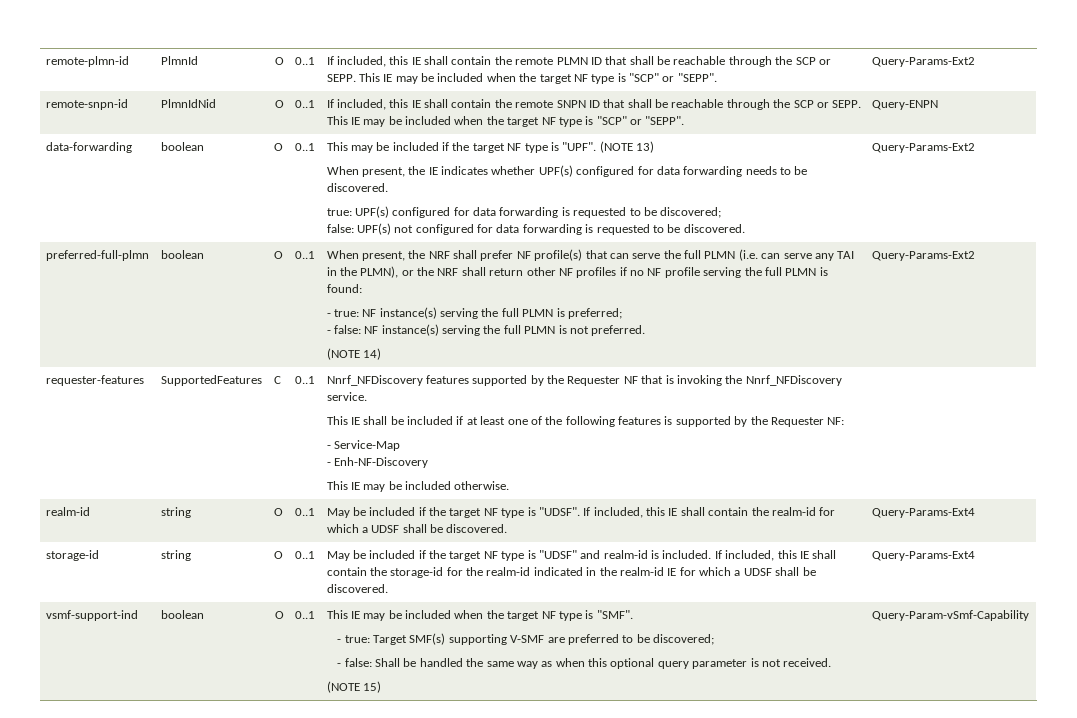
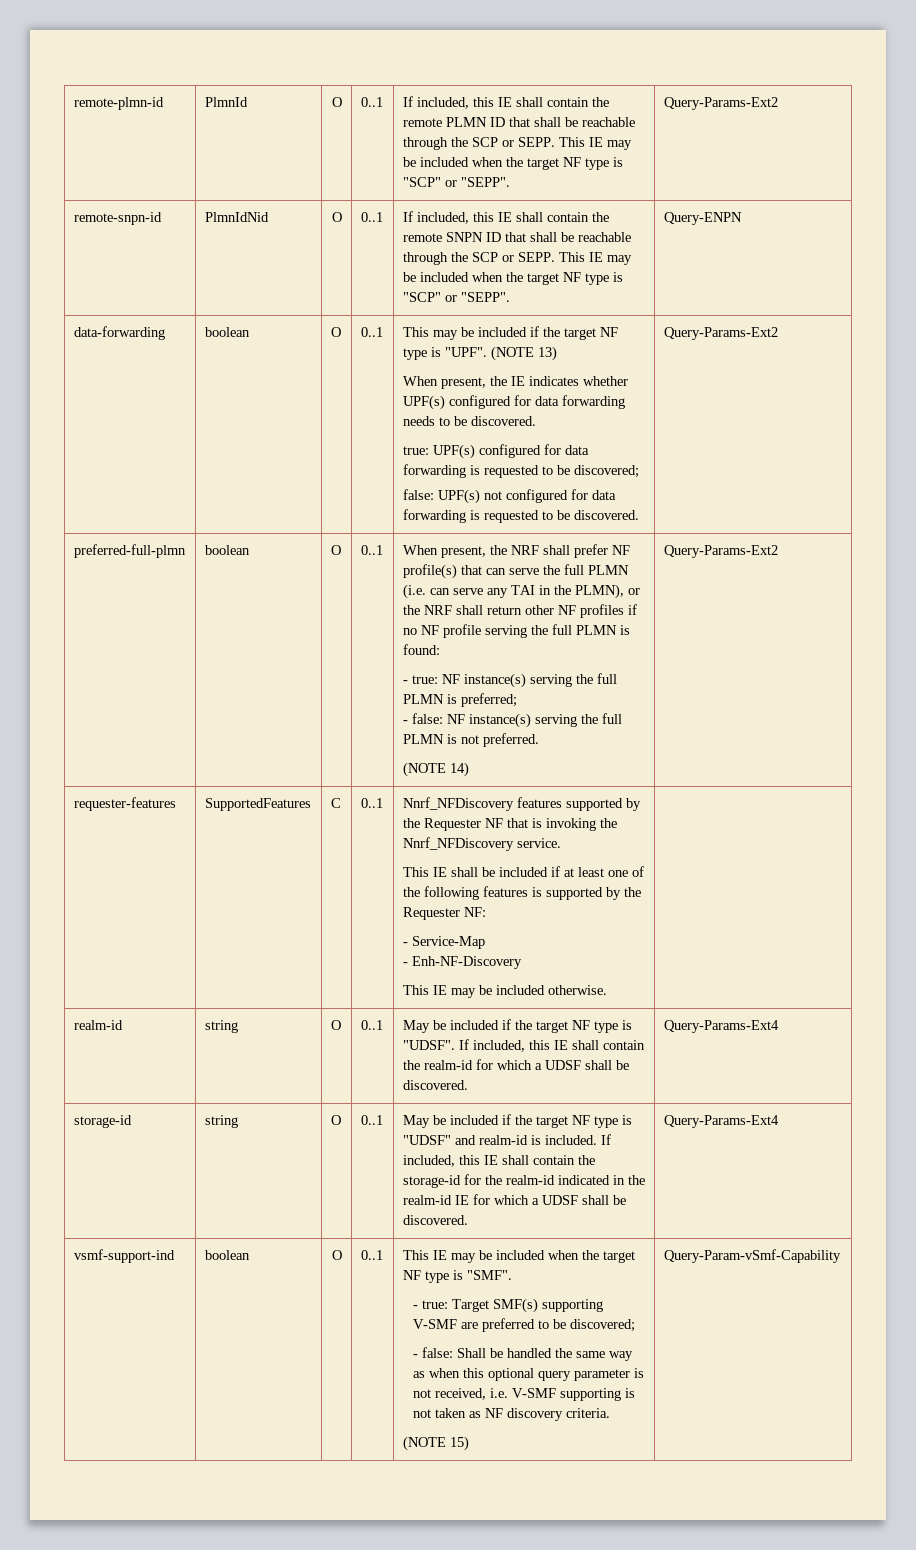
[783,658,832,667] received. -> [435,1388,636,1401] [413,1408,611,1421] received, i.e. V-SMF supporting is not taken as NF discovery criteria.

